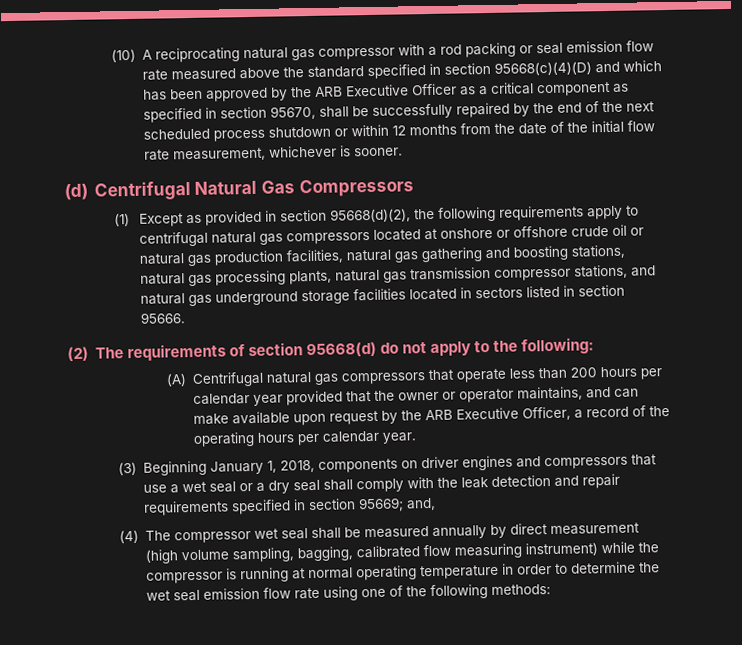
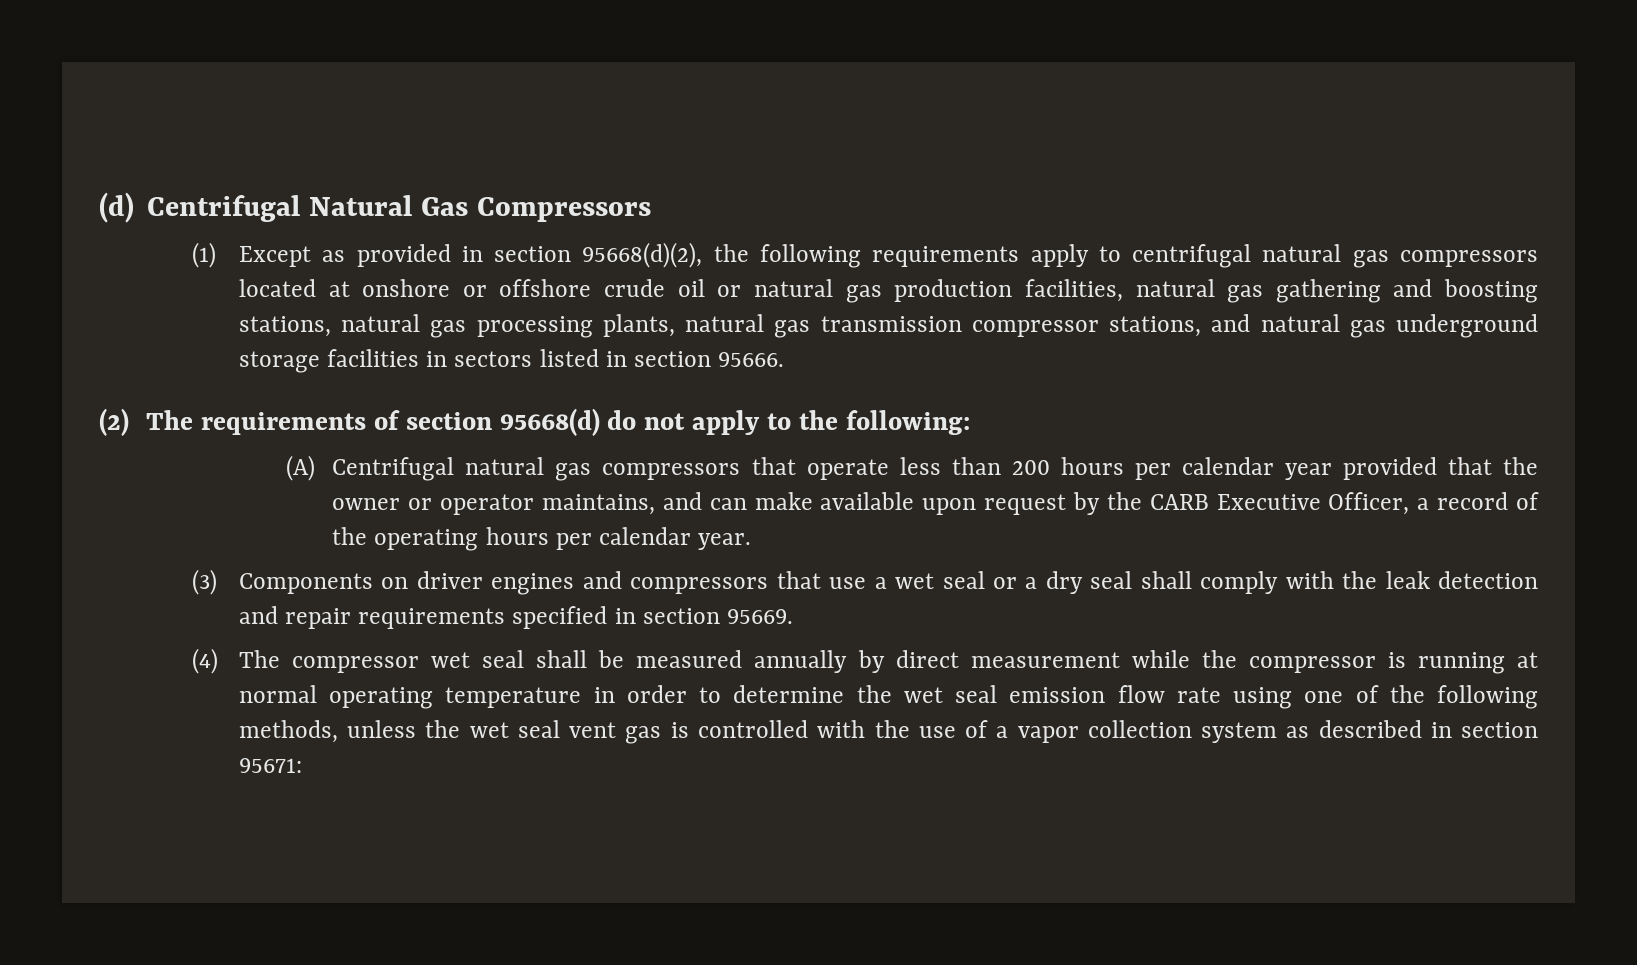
[111,40,655,63] [142,60,663,81] [143,81,630,102] [143,101,656,123] [143,120,656,142] [144,145,404,162] (10) A reciprocating natural gas compressor with a rod packing or seal emission flow rate measured above the standard specified in section 95668(c)(4)(D) and which has been approved by the ARB Executive Officer as a critical component as specified in section 95670, shall be successfully repaired by the end of the next scheduled process shutdown or within 12 months from the date of the initial flow rate measurement, whichever is sooner. // -> (99, 207) none
[409,288,458,301] located -> (420, 358) none
[424,409,453,421] ARB -> [1149,494,1209,510] CARB
[143,458,399,476] Beginning January 1, 2018, components -> [238,573,373,594] Components
[358,497,437,513] 95669; and, -> [726,609,793,624] 95669.
[145,542,599,564] (high volume sampling, bagging, calibrated flow measuring instrument) -> (1120, 660) none
[491,584,552,596] methods: -> [238,720,1539,744] [238,758,302,773] methods, unless the wet seal vent gas is controlled with the use of a vapor collection system as described in section 95671:

